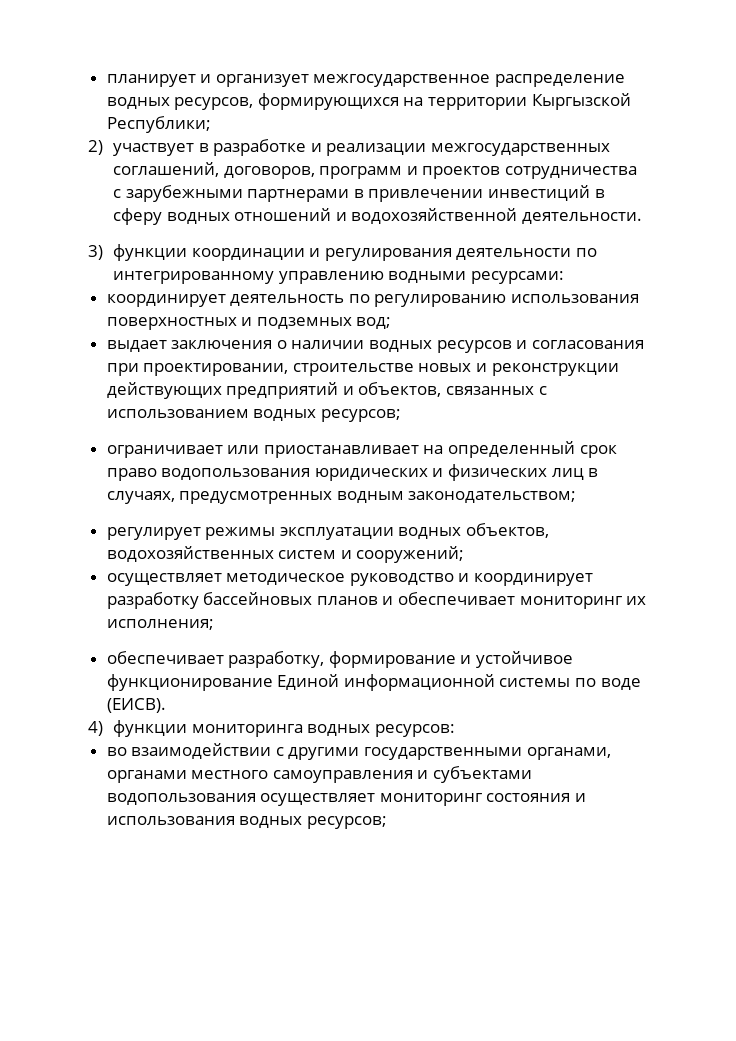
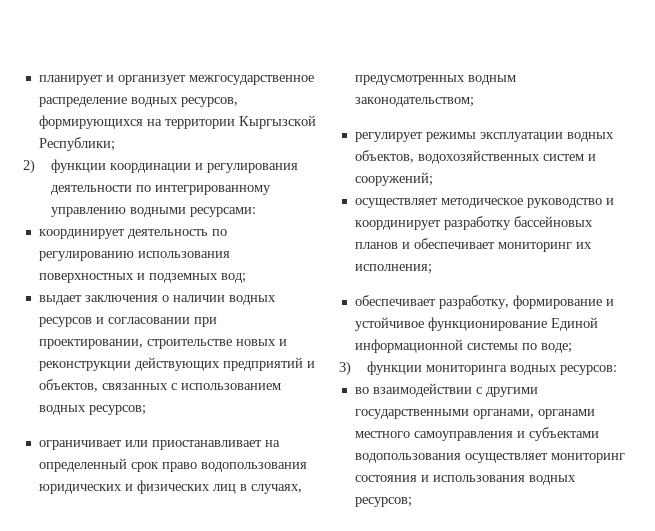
[113,139,610,156] [113,162,637,179] [113,185,605,202] [113,208,642,225] [88,245,103,260] участвует в разработке и реализации межгосударственных соглашений, договоров, программ и проектов сотрудничества с зарубежными партнерами в привлечении инвестиций в сферу водных отношений и водохозяйственной деятельности. // 3) -> (35, 166) none
[531,340,644,349] согласования -> [107,317,190,324] согласовании
[600,678,641,690] [106,698,166,713] [88,721,103,736] воде (ЕИСВ). // 4) -> [540,343,572,353] [339,361,351,376] воде; // 3)

